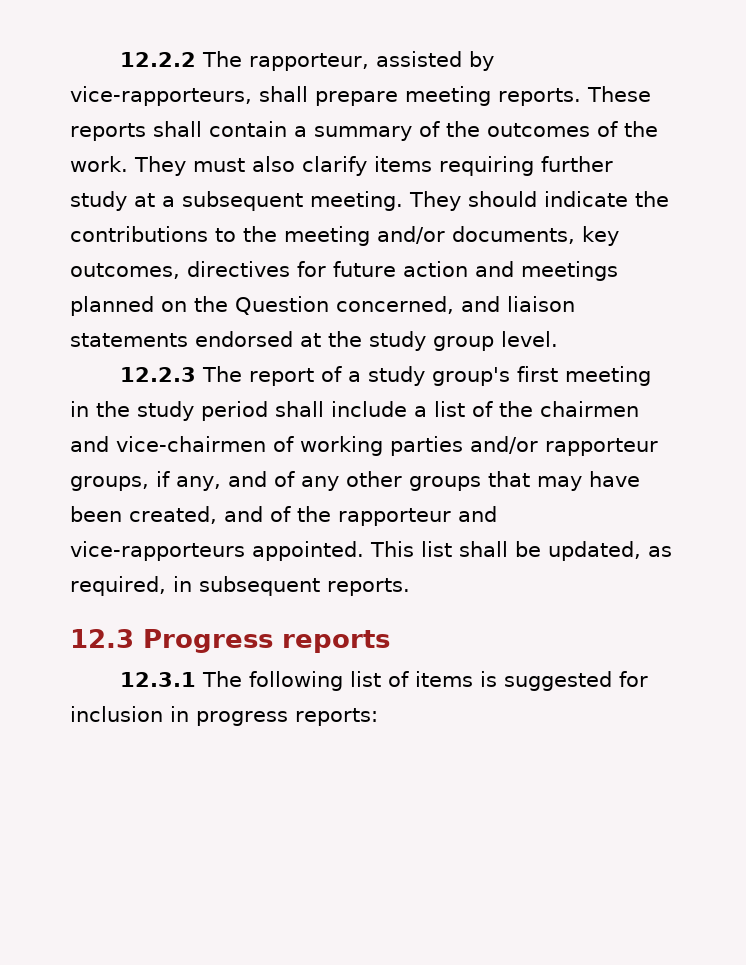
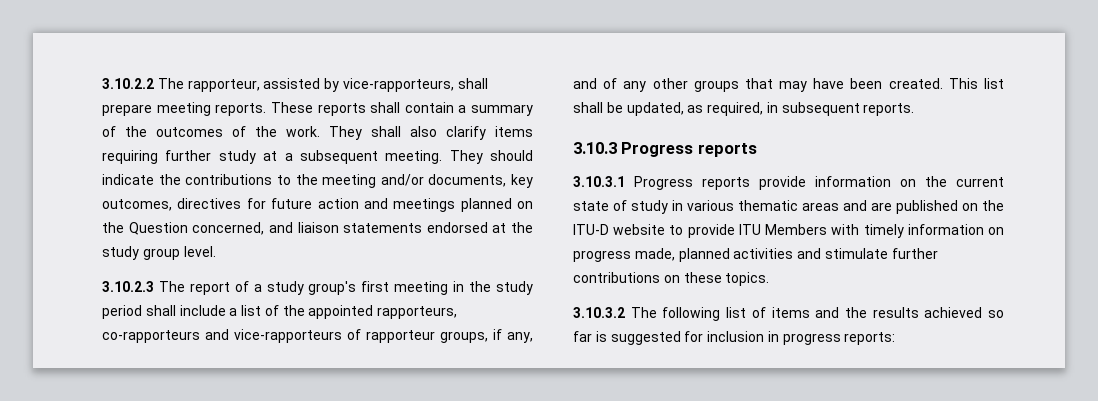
[120,52,197,67] 12.2.2 -> [102,78,154,89] 3.10.2.2
[193,158,245,172] must -> [371,126,401,137] shall
[120,367,197,382] 12.2.3 -> [102,281,154,292] 3.10.2.3
[540,401,639,417] [70,436,538,456] chairmen and vice-chairmen of working parties and/or -> [308,305,458,319] [102,329,361,343] appointed rapporteurs, co-rapporteurs and vice-rapporteurs of
[129,506,497,526] [70,541,364,561] created, and of the rapporteur and vice-rapporteurs appointed. -> [888,78,943,89] created.
[70,629,134,648] 12.3 -> [573,142,617,154] 3.10.3
[120,672,197,687] 12.3.1 -> [573,176,1004,190] [573,200,1004,214] [573,224,1004,238] [573,248,938,262] [573,272,770,286] [573,307,625,318] 3.10.3.1 Progress reports provide information on the current state of study in various thematic areas and are published on the ITU-D website to provide ITU Members with timely information on progress made, planned activities and stimulate further contributions on these topics. // 3.10.3.2
(474, 679) none -> [815,307,1004,318] [573,331,592,342] and the results achieved so far

